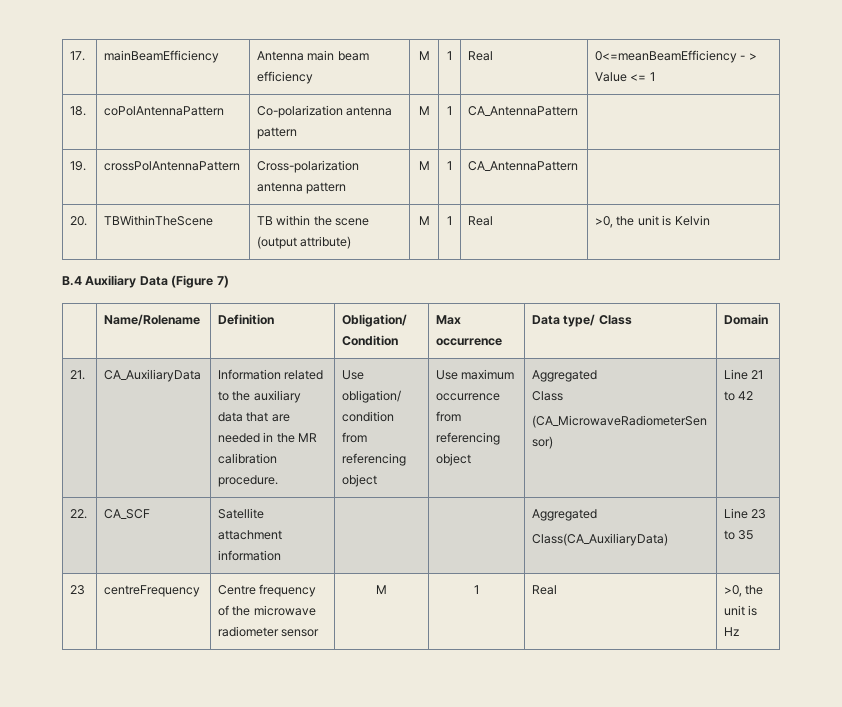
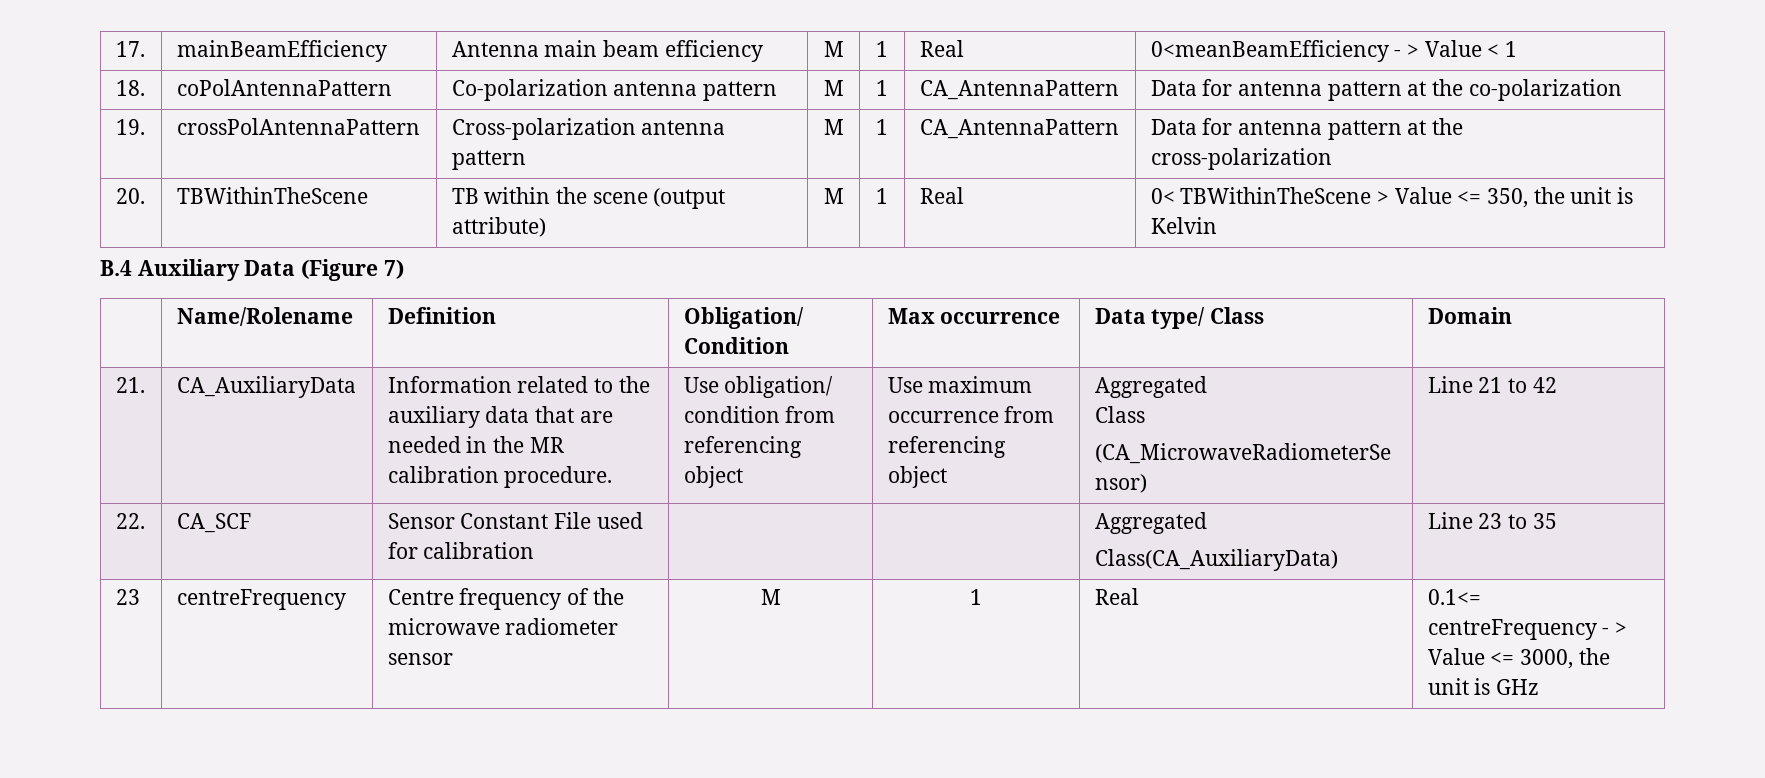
[595,50,757,63] [595,72,647,82] 0<=meanBeamEfficiency - > Value <= -> [1150,40,1500,62] 0<meanBeamEfficiency - > Value <
(579, 111) none -> [1150,79,1622,101] Data for antenna pattern at the co-polarization
(579, 166) none -> [1150,118,1464,140] [1150,148,1332,170] Data for antenna pattern at the cross-polarization
[595,216,614,228] >0, -> [1150,187,1529,208] 0< TBWithinTheScene > Value <= 350,
[218,508,265,519] [218,530,283,540] [218,550,282,561] Satellite attachment information -> [387,512,643,529] [387,542,535,559] Sensor Constant File used for calibration
[724,585,764,597] [724,605,758,616] [724,627,740,636] >0, the unit is Hz -> [1427,589,1481,605] [1427,619,1628,640] [1427,648,1610,669] [1427,678,1540,695] 0.1<= centreFrequency - > Value <= 3000, the unit is GHz

